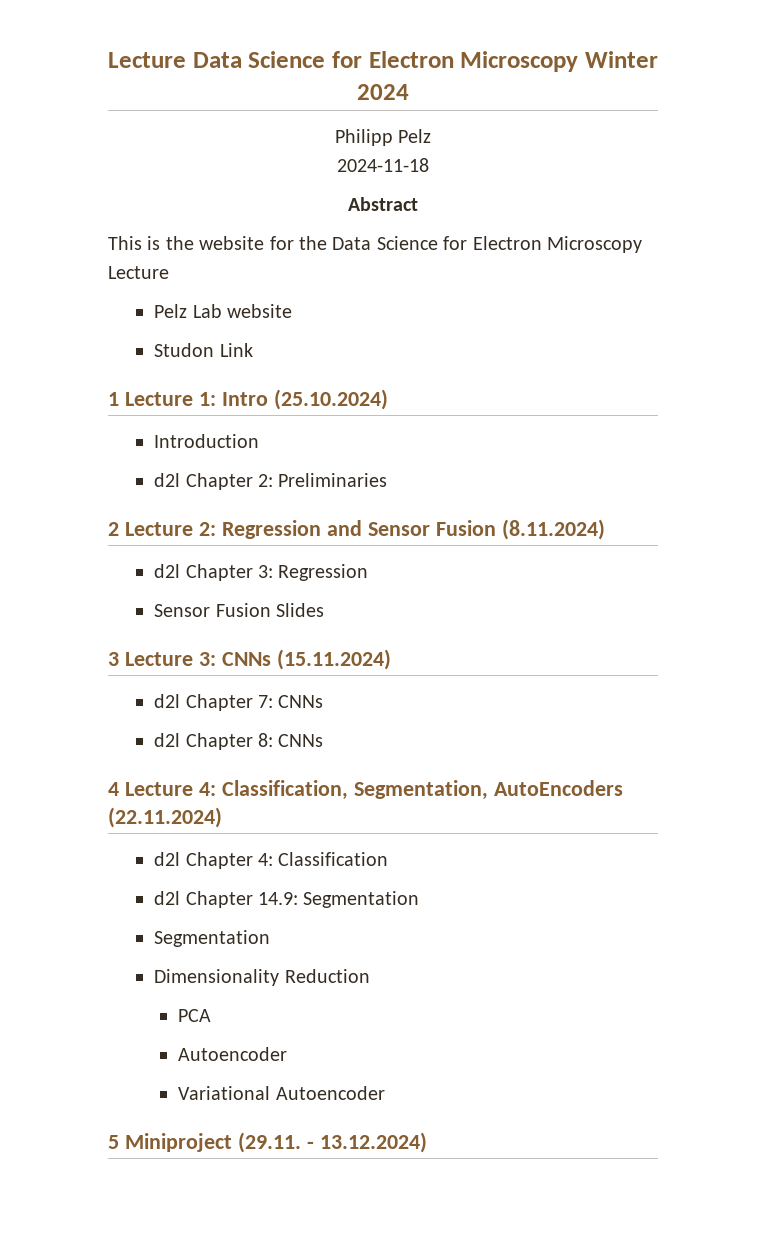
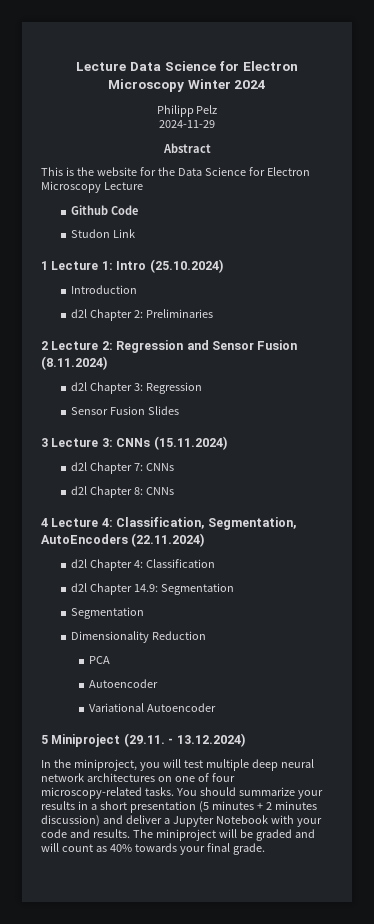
[337,158,429,172] 2024-11-18 -> [159,120,215,128] 2024-11-29
[154,304,292,318] Pelz Lab website -> [71,205,139,215] Github Code
(427, 1142) none -> [41,759,314,771] [41,773,235,782] [41,787,323,799] [41,801,317,813] [41,815,322,827] [41,829,315,841] [41,843,265,855] // In the miniproject, you will test multiple deep neural network architectures on one of four microscopy-related tasks. You should summarize your results in a short presentation (5 minutes + 2 minutes discussion) and deliver a Jupyter Notebook with your code and results. The miniproject will be graded and will count as 40% towards your final grade.

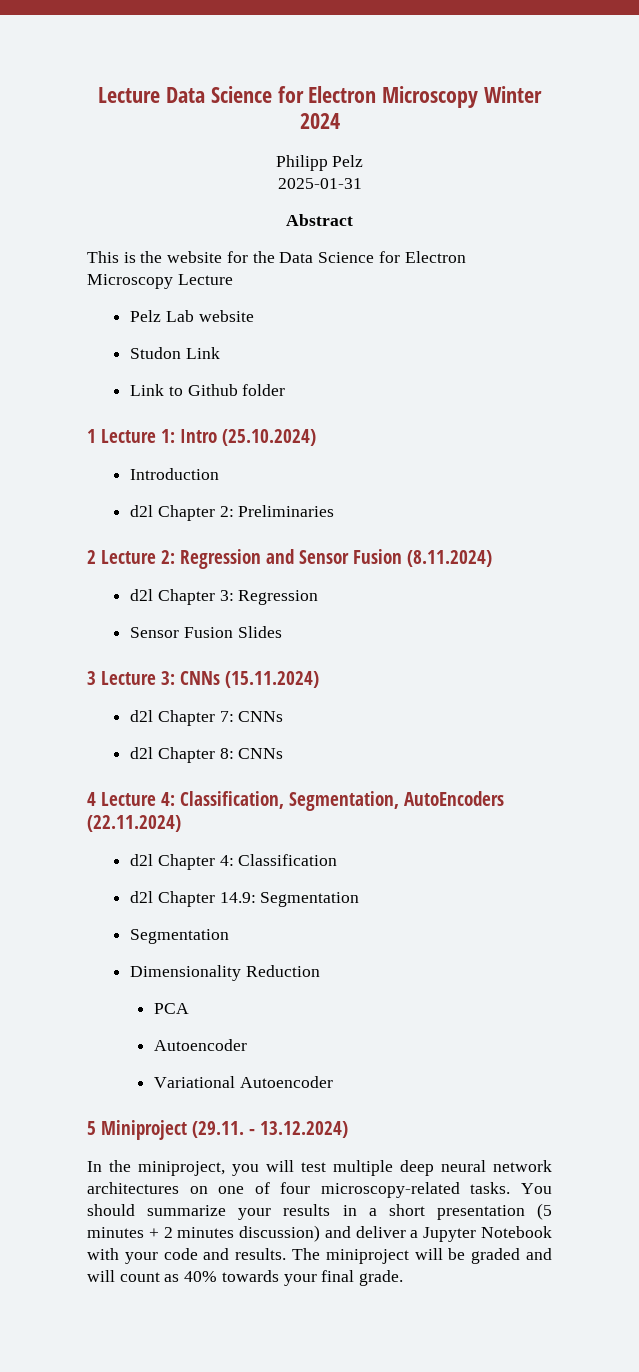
[159,120,215,128] 2024-11-29 -> [277,178,362,189] 2025-01-31
[71,205,139,215] Github Code -> [130,310,254,322] Pelz Lab website
(136, 233) none -> [130,384,286,396] // Link to Github folder

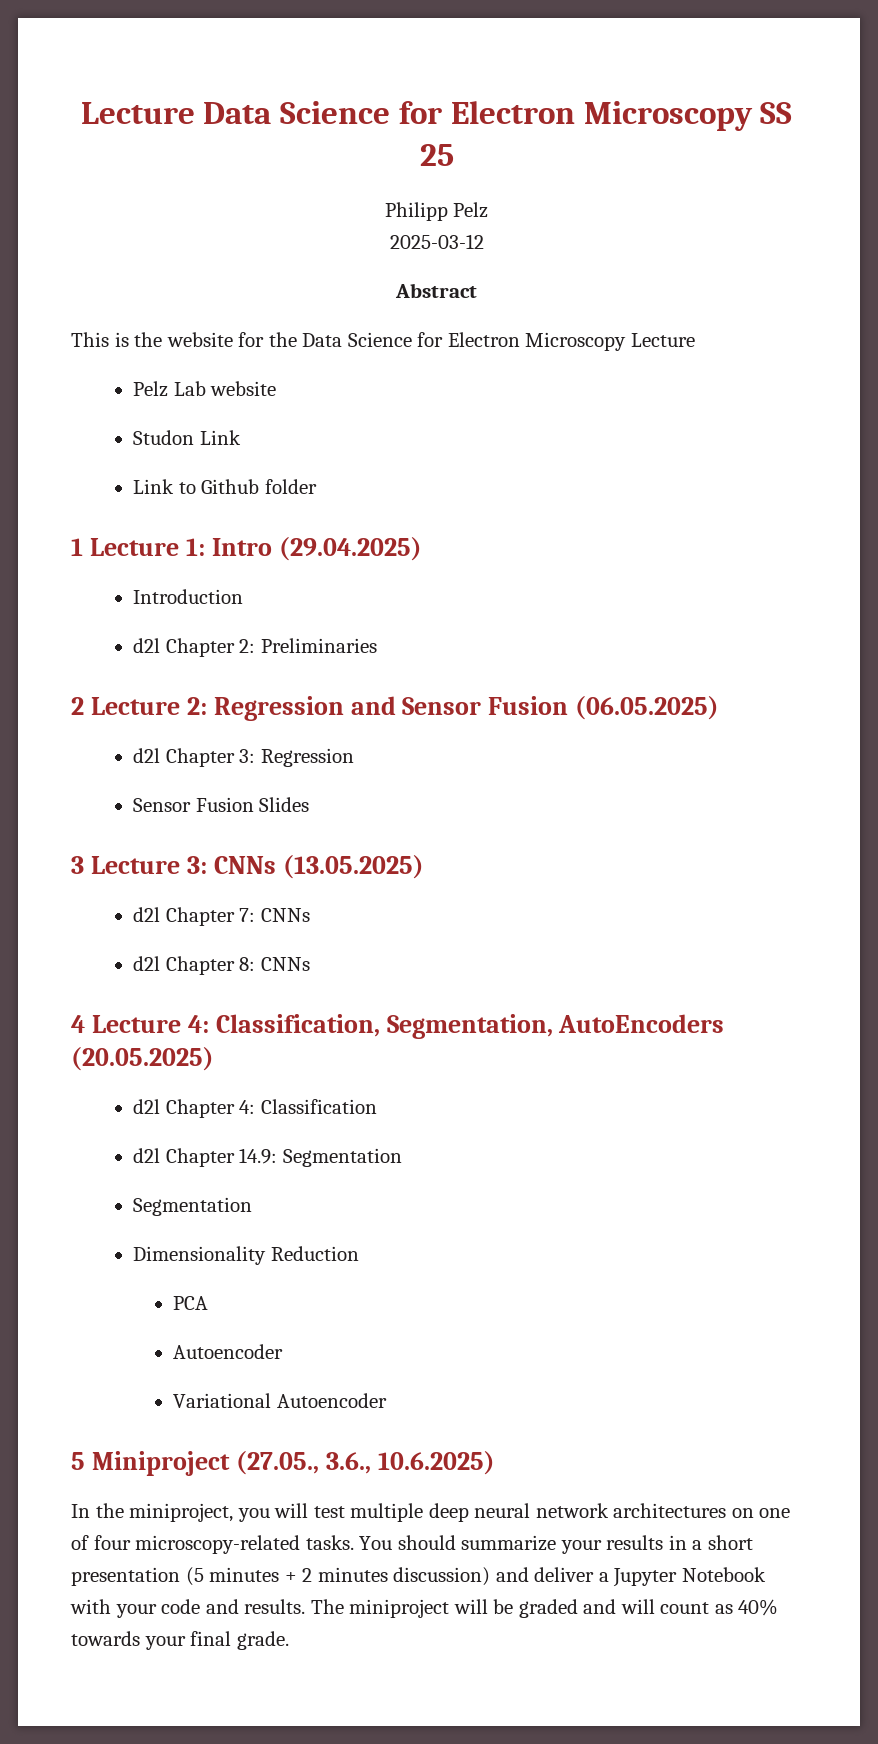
[484,86,543,103] [299,113,340,129] Winter 2024 -> [760,102,793,124] [419,144,454,166] SS 25
[277,178,362,189] 2025-01-31 -> [389,234,484,249] 2025-03-12
[222,429,316,446] (25.10.2024) -> [278,537,422,561] (29.04.2025)
[407,550,492,567] (8.11.2024) -> [575,696,720,720] (06.05.2025)
[225,671,319,688] (15.11.2024) -> [282,855,424,879] (13.05.2025)
[87,815,181,832] (22.11.2024) -> [71,1047,214,1071] (20.05.2025)
[192,1121,348,1138] (29.11. - 13.12.2024) -> [235,1451,495,1475] (27.05., 3.6., 10.6.2025)

